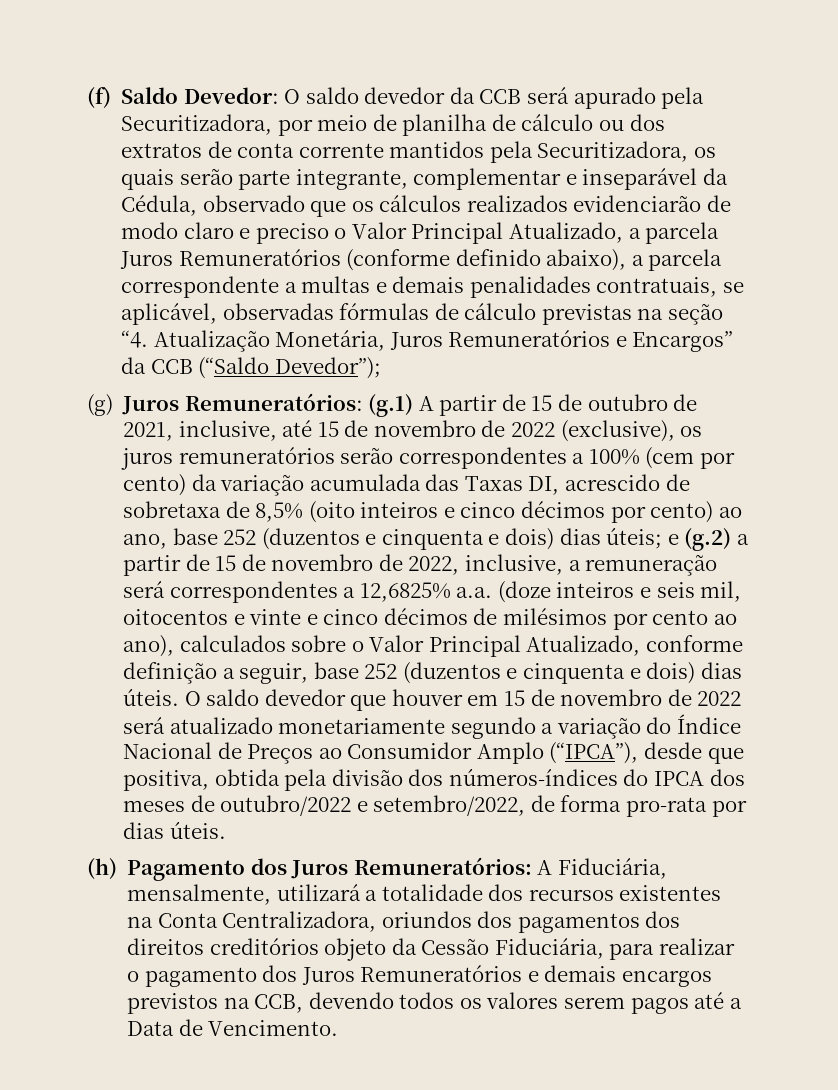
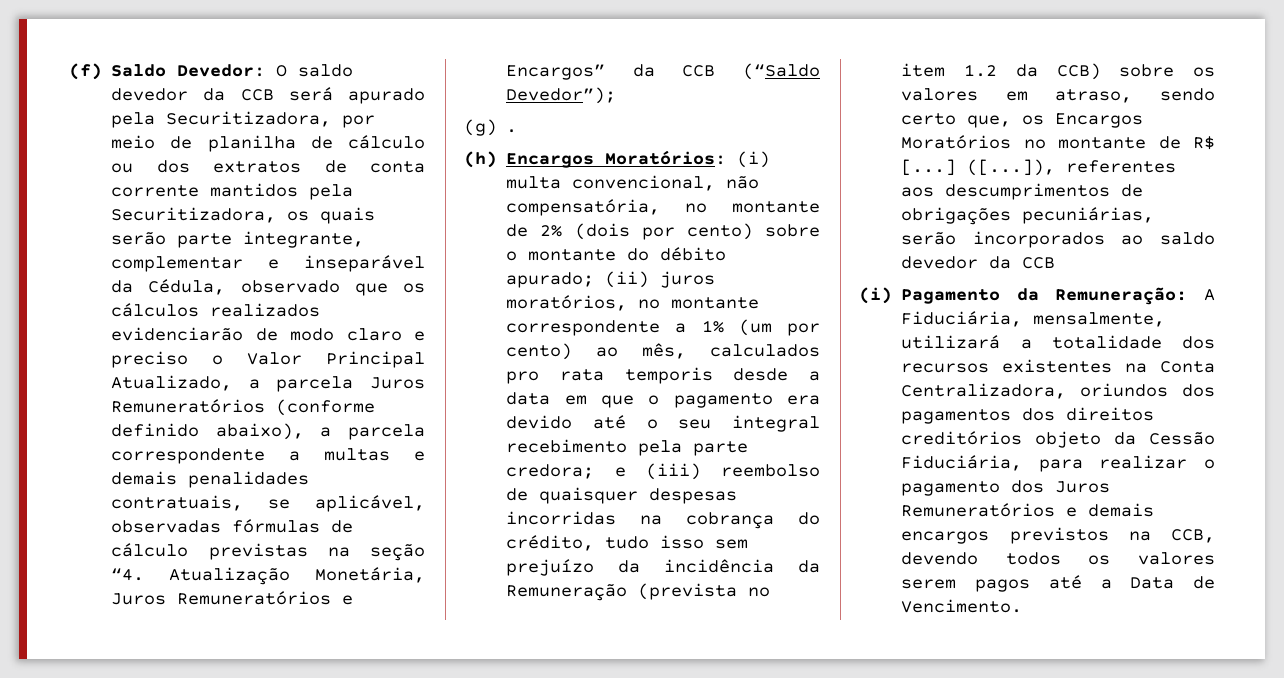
[122,393,698,417] [123,420,703,442] [121,447,735,470] [123,474,690,496] [123,501,742,523] [123,527,749,551] [123,554,718,576] [123,581,742,603] [123,608,737,630] [123,635,743,657] [123,662,742,684] [123,688,742,711] [123,714,741,739] [123,742,744,764] [123,768,745,791] [123,795,747,817] [123,821,226,839] [87,857,532,881] Juros Remuneratórios: (g.1) A partir de 15 de outubro de 2021, inclusive, até 15 de novembro de 2022 (exclusive), os juros remuneratórios serão correspondentes a 100% (cem por cento) da variação acumulada das Taxas DI, acrescido de sobretaxa de 8,5% (oito inteiros e cinco décimos por cento) ao ano, base 252 (duzentos e cinquenta e dois) dias úteis; e (g.2) a partir de 15 de novembro de 2022, inclusive, a remuneração será correspondentes a 12,6825% a.a. (doze inteiros e seis mil, oitocentos e vinte e cinco décimos de milésimos por cento ao ano), calculados sobre o Valor Principal Atualizado, conforme definição a seguir, base 252 (duzentos e cinquenta e dois) dias úteis. O saldo devedor que houver em 15 de novembro de 2022 será atualizado monetariamente segundo a variação do Índice Nacional de Preços ao Consumidor Amplo (“IPCA”), desde que positiva, obtida pela divisão dos números-índices do IPCA dos meses de outubro/2022 e setembro/2022, de forma pro-rata por dias úteis. // (h) Pagamento dos Juros Remuneratórios: -> [506,129,518,133] [464,150,771,168] [506,175,760,191] [506,199,820,216] [506,223,820,240] [506,247,727,261] [506,271,716,288] [506,295,760,311] [506,319,820,336] [506,343,820,360] [506,367,820,384] [506,392,820,408] [506,415,820,432] [506,439,749,456] [506,463,820,480] [506,487,738,504] [506,511,820,529] [506,535,749,551] [506,559,820,576] [506,583,771,601] [901,63,1215,80] [901,88,1215,103] [901,113,1144,128] [901,135,1215,150] [901,159,1177,176] [901,183,1144,200] [901,207,1155,225] [901,231,1215,248] [901,256,1056,269] [859,287,1188,305] . // (h) Encargos Moratórios: (i) multa convencional, não compensatória, no montante de 2% (dois por cento) sobre o montante do débito apurado; (ii) juros moratórios, no montante correspondente a 1% (um por cento) ao mês, calculados pro rata temporis desde a data em que o pagamento era devido até o seu integral recebimento pela parte credora; e (iii) reembolso de quaisquer despesas incorridas na cobrança do crédito, tudo isso sem prejuízo da incidência da Remuneração (prevista no item 1.2 da CCB) sobre os valores em atraso, sendo certo que, os Encargos Moratórios no montante de R$ [...] ([...]), referentes aos descumprimentos de obrigações pecuniárias, serão incorporados ao saldo devedor da CCB // (i) Pagamento da Remuneração:

